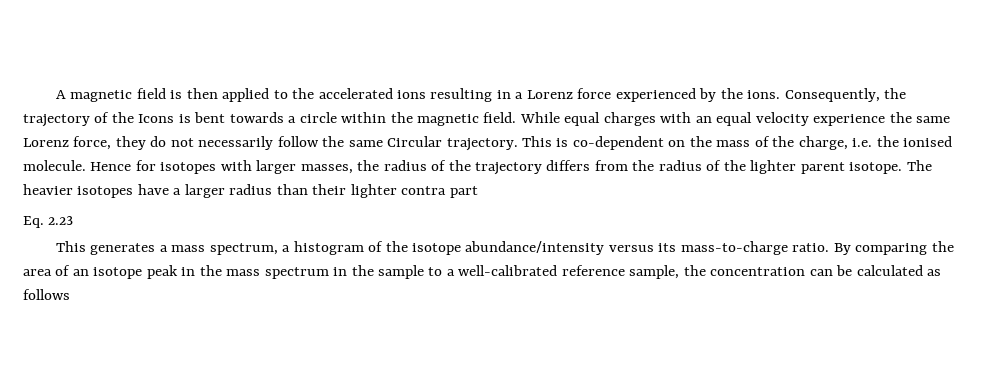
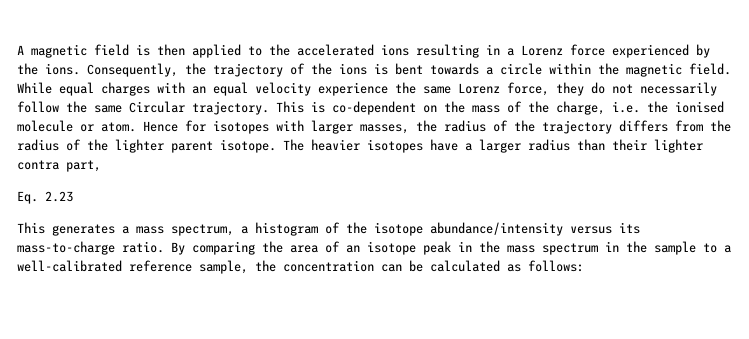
[138,114,175,123] Icons -> [339,63,367,75] ions
[23,160,86,171] molecule. -> [17,120,136,132] molecule or atom.
[449,186,478,198] part -> [66,160,101,172] part,
[23,289,70,300] follows -> [528,260,584,272] follows:

